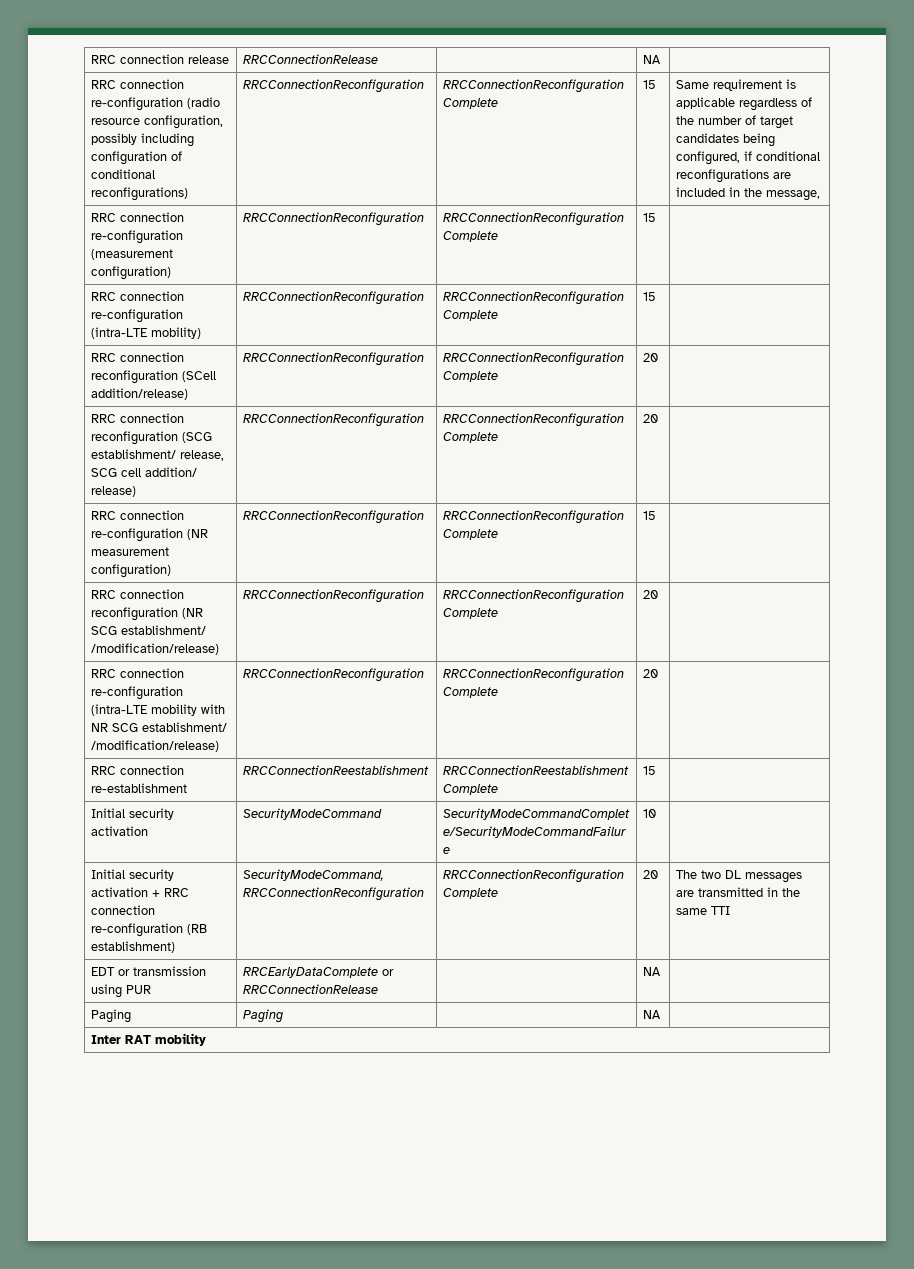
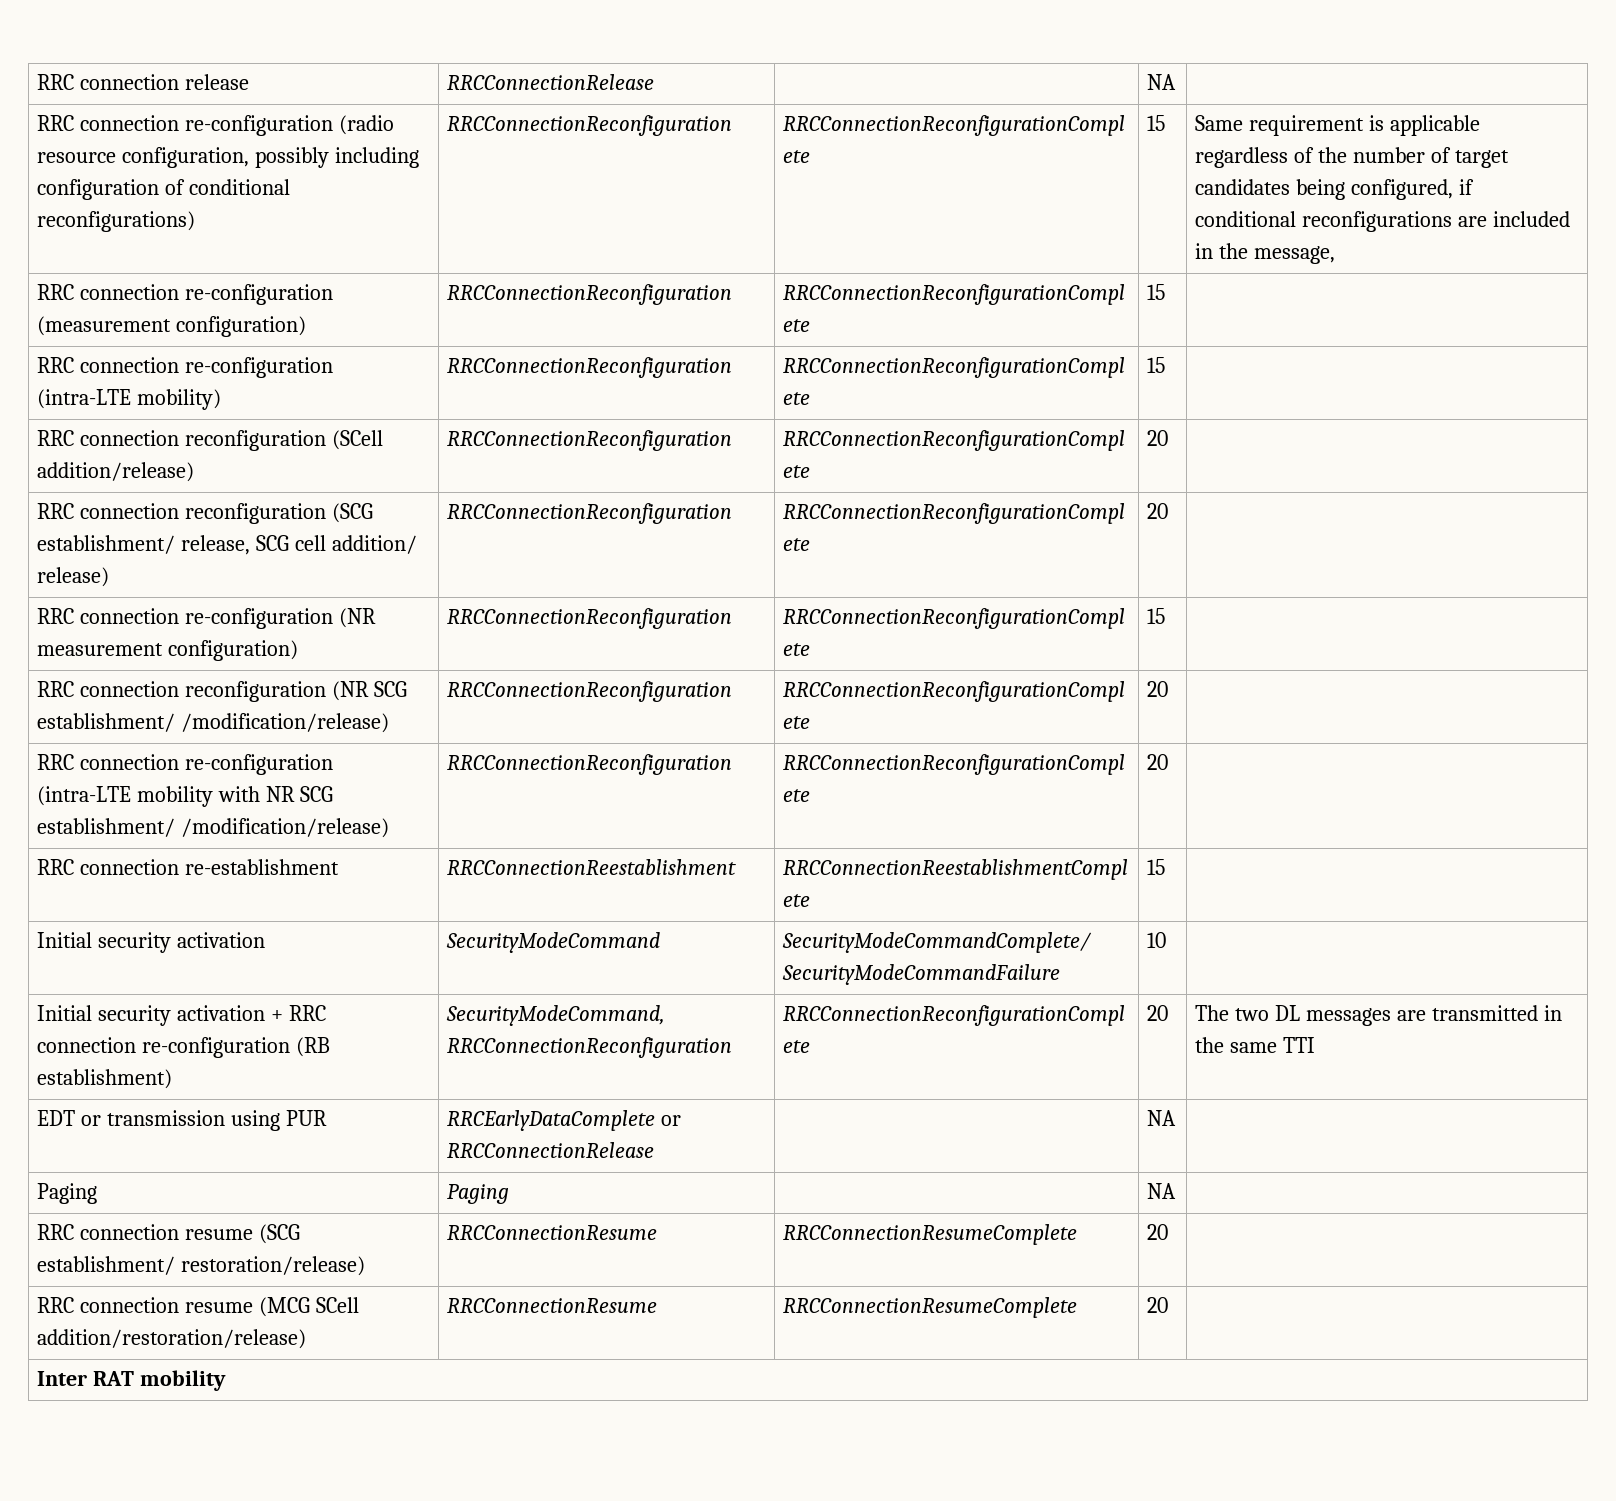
(662, 1014) none -> [37,1224,300,1244] [37,1256,366,1276] [447,1225,658,1240] [783,1224,1078,1245] [1147,1224,1169,1240] [37,1297,359,1317] [37,1329,307,1349] [447,1298,658,1313] [783,1297,1078,1318] [1147,1297,1169,1313] // RRC connection resume (SCG establishment/ restoration/release) | RRCConnectionResume | RRCConnectionResumeComplete | 20 | // RRC connection resume (MCG SCell addition/restoration/release) | RRCConnectionResume | RRCConnectionResumeComplete | 20 |

